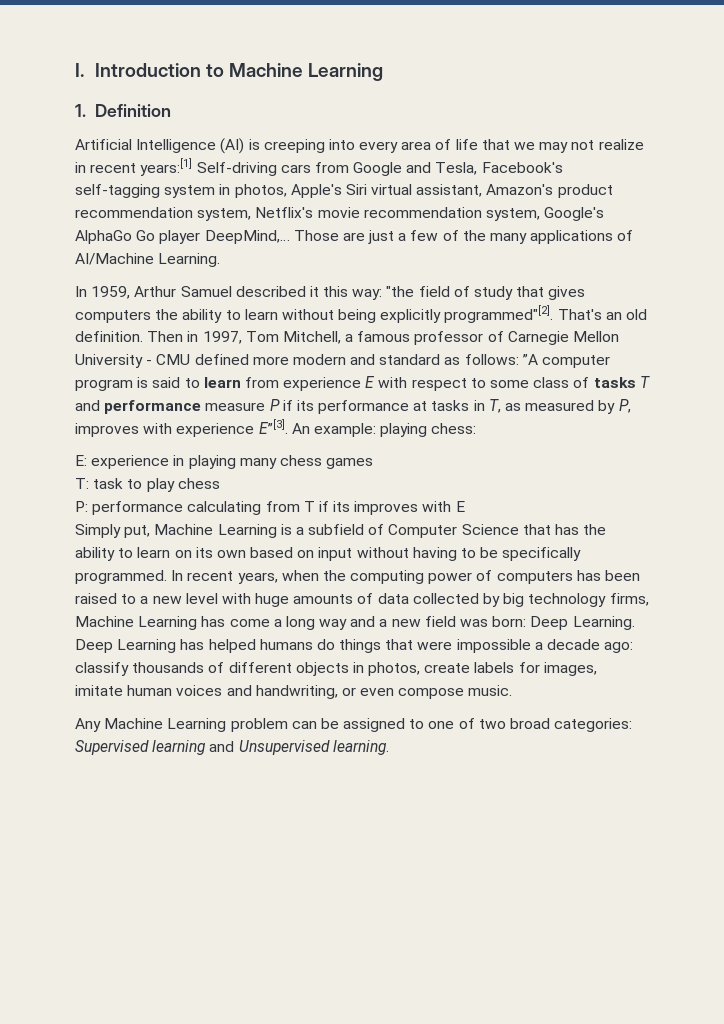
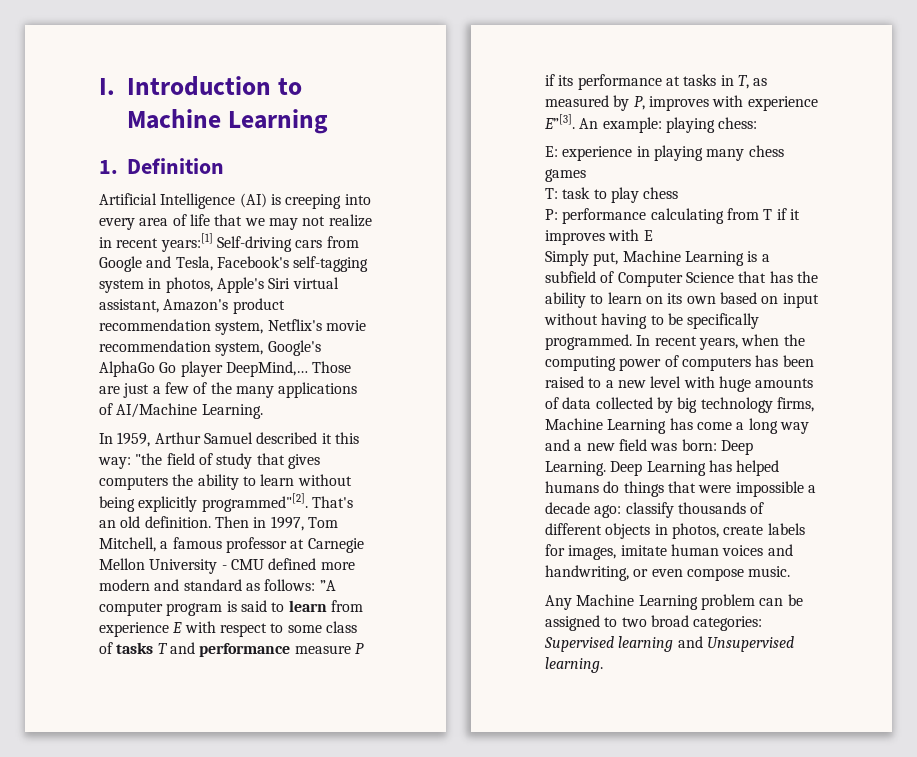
[487,331,504,342] of -> [290,539,305,549] at
[333,501,351,512] its -> [789,209,800,220] it
[428,718,475,729] one of -> (618, 622) none

